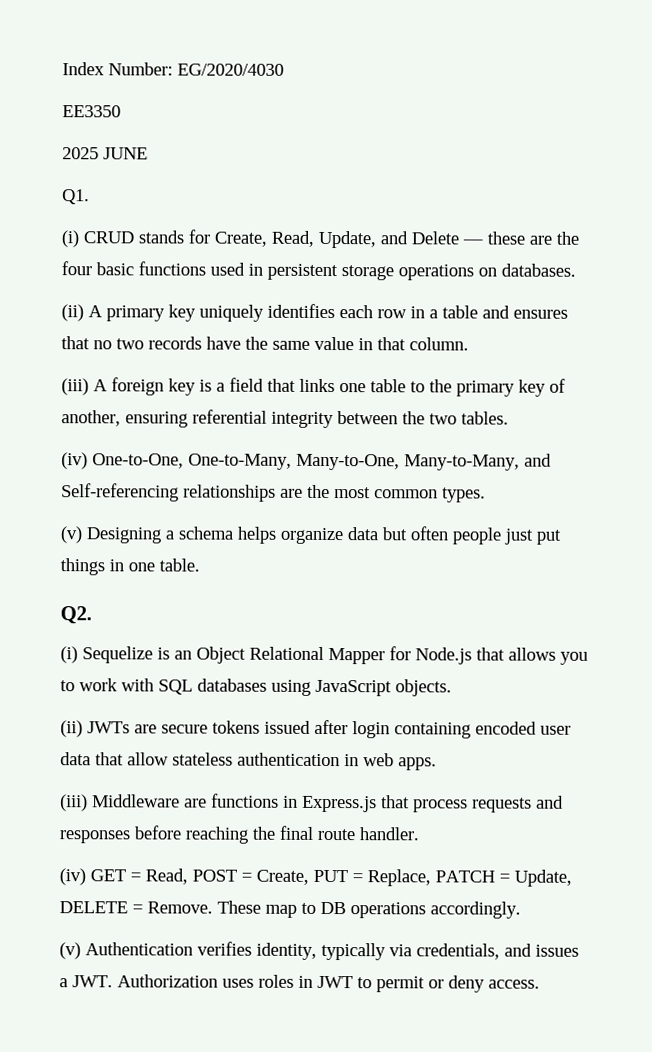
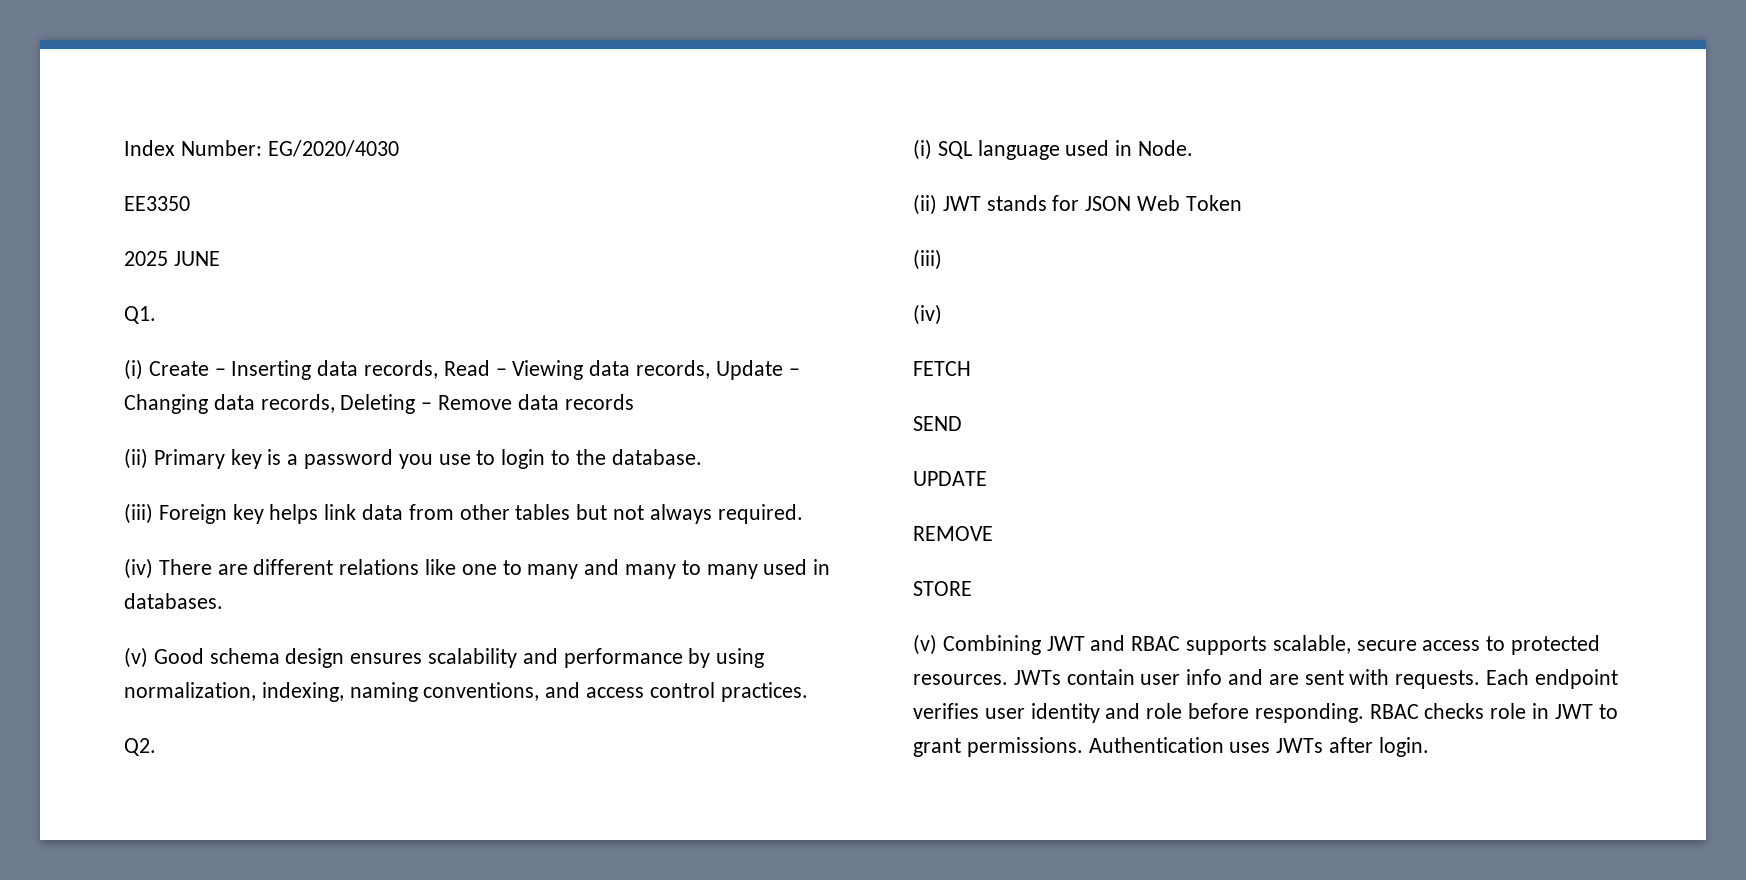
[83,229,579,249] [61,261,576,281] [61,303,568,322] [61,336,469,351] [61,377,566,397] [61,409,509,429] [61,452,552,471] [61,483,486,503] [60,526,561,545] [60,558,200,576] [60,606,92,625] [60,646,588,665] [60,678,452,697] [60,719,571,739] [60,752,437,771] [60,793,564,813] [59,825,420,844] [59,868,572,887] [59,900,521,919] [59,941,579,961] [59,974,540,993] CRUD stands for Create, Read, Update, and Delete — these are the four basic functions used in persistent storage operations on databases. // (ii) A primary key uniquely identifies each row in a table and ensures that no two records have the same value in that column. // (iii) A foreign key is a field that links one table to the primary key of another, ensuring referential integrity between the two tables. // (iv) One-to-One, One-to-Many, Many-to-One, Many-to-Many, and Self-referencing relationships are the most common types. // (v) Designing a schema helps organize data but often people just put things in one table. // Q2. // (i) Sequelize is an Object Relational Mapper for Node.js that allows you to work with SQL databases using JavaScript objects. // (ii) JWTs are secure tokens issued after login containing encoded user data that allow stateless authentication in web apps. // (iii) Middleware are functions in Express.js that process requests and responses before reaching the final route handler. // (iv) GET = Read, POST = Create, PUT = Replace, PATCH = Update, DELETE = Remove. These map to DB operations accordingly. // (v) Authentication verifies identity, typically via credentials, and issues a JWT. Authorization uses roles in JWT to permit or deny access. -> [148,360,800,380] [124,394,634,414] [124,448,702,469] [124,503,803,524] [124,558,831,579] [124,593,223,609] [124,647,765,668] [124,682,808,702] [124,738,156,756] [913,139,1194,160] [913,194,1242,215] [913,249,942,270] [913,304,942,325] [913,361,971,376] [913,416,962,431] [913,471,987,486] [913,526,993,541] [913,581,972,596] [913,634,1601,655] [913,669,1618,689] [913,703,1618,723] [913,737,1429,757] Create – Inserting data records, Read – Viewing data records, Update – Changing data records, Deleting – Remove data records // (ii) Primary key is a password you use to login to the database. // (iii) Foreign key helps link data from other tables but not always required. // (iv) There are different relations like one to many and many to many used in databases. // (v) Good schema design ensures scalability and performance by using normalization, indexing, naming conventions, and access control practices. // Q2. // (i) SQL language used in Node. // (ii) JWT stands for JSON Web Token // (iii) // (iv) // FETCH // SEND // UPDATE // REMOVE // STORE // (v) Combining JWT and RBAC supports scalable, secure access to protected resources. JWTs contain user info and are sent with requests. Each endpoint verifies user identity and role before responding. RBAC checks role in JWT to grant permissions. Authentication uses JWTs after login.

